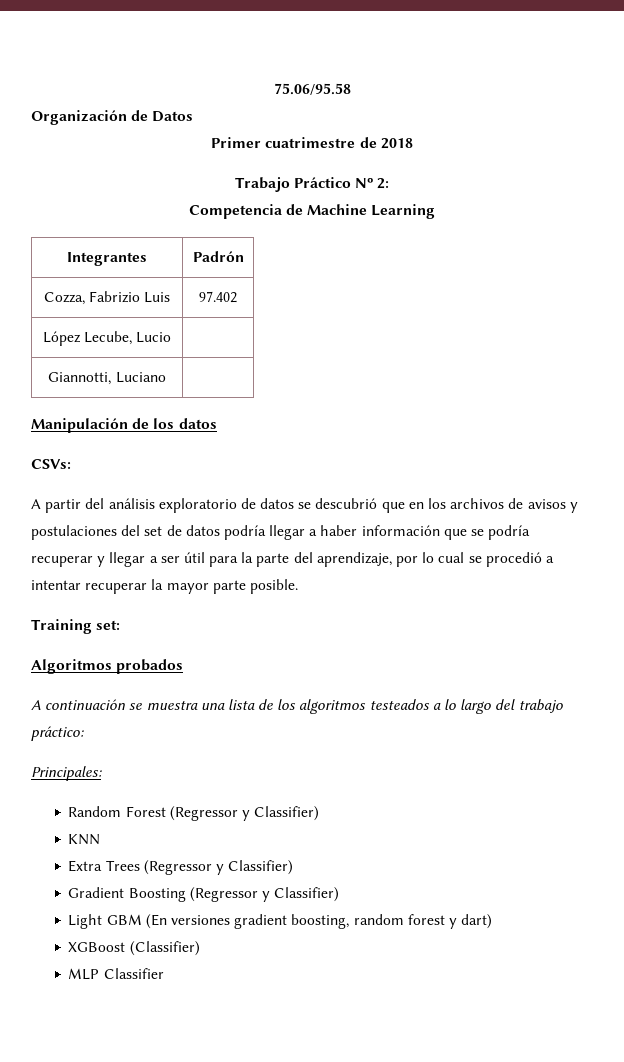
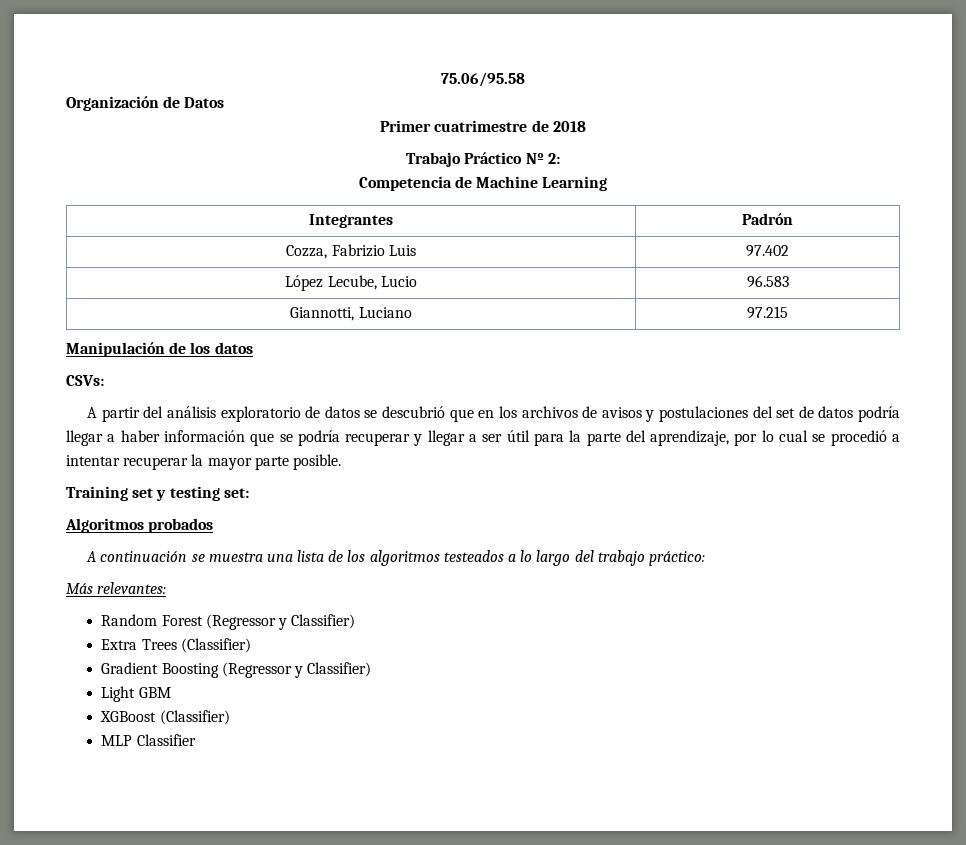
(172, 337) none -> [746,275,789,288] 96.583
(166, 377) none -> [747,306,788,319] 97.215
(92, 626) none -> [132,486,220,501] set y testing
[31,766,102,781] Principales: -> [66,582,167,594] Más relevantes:
[68,834,101,845] // KNN -> (356, 621) none
[143,860,294,875] (Regressor y Classifier) -> [180,638,251,653] (Classifier)
[145,914,493,929] (En versiones gradient boosting, random forest y dart) -> (171, 692) none

